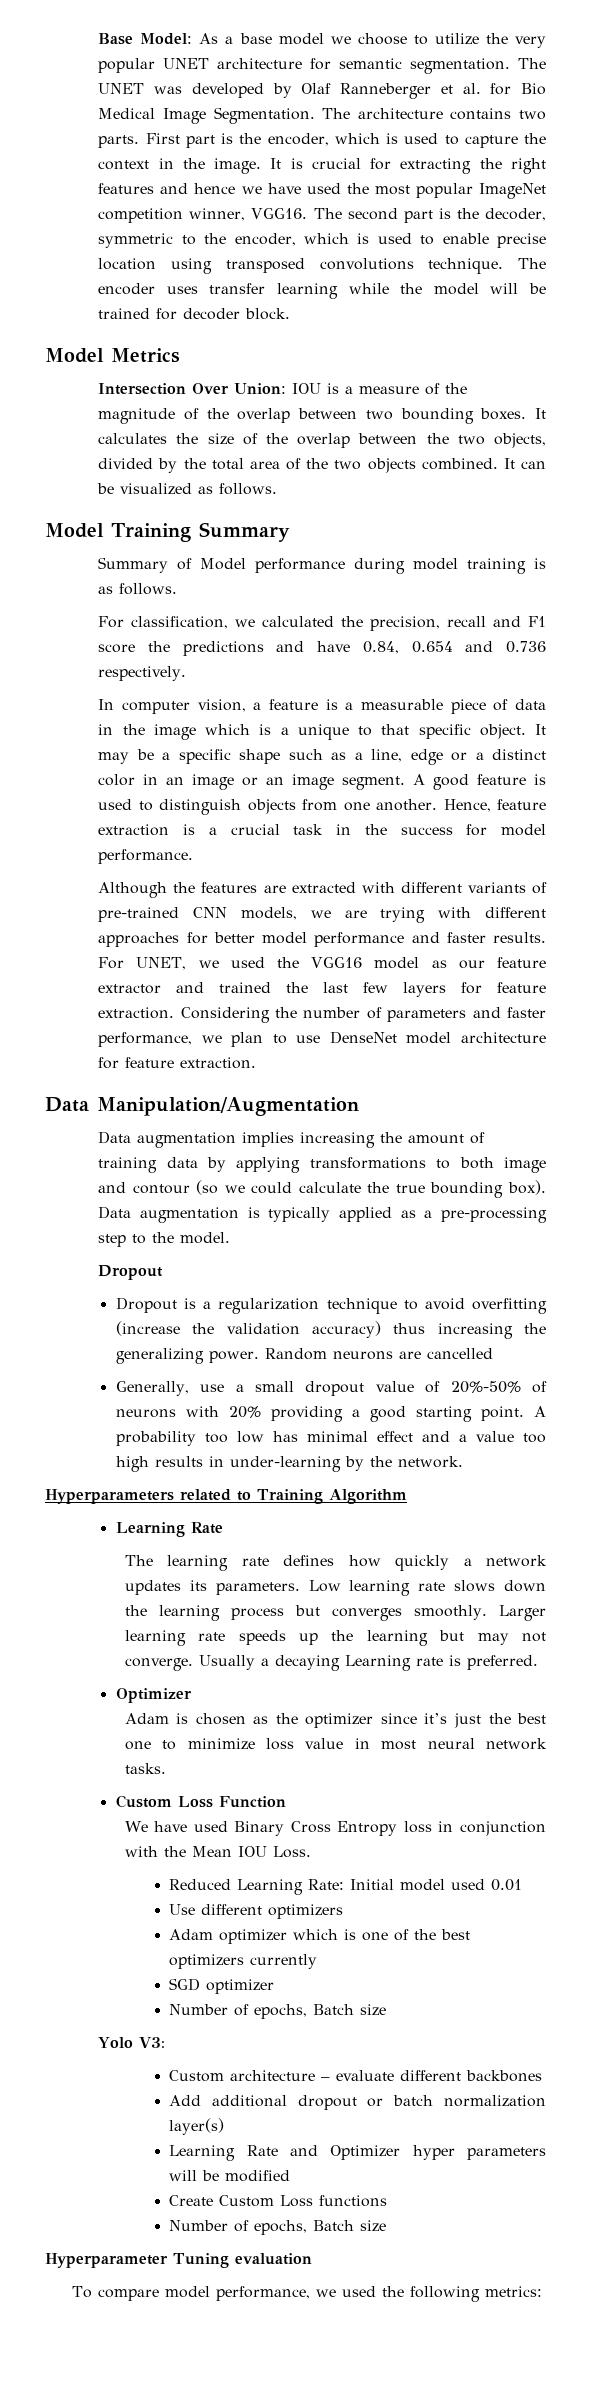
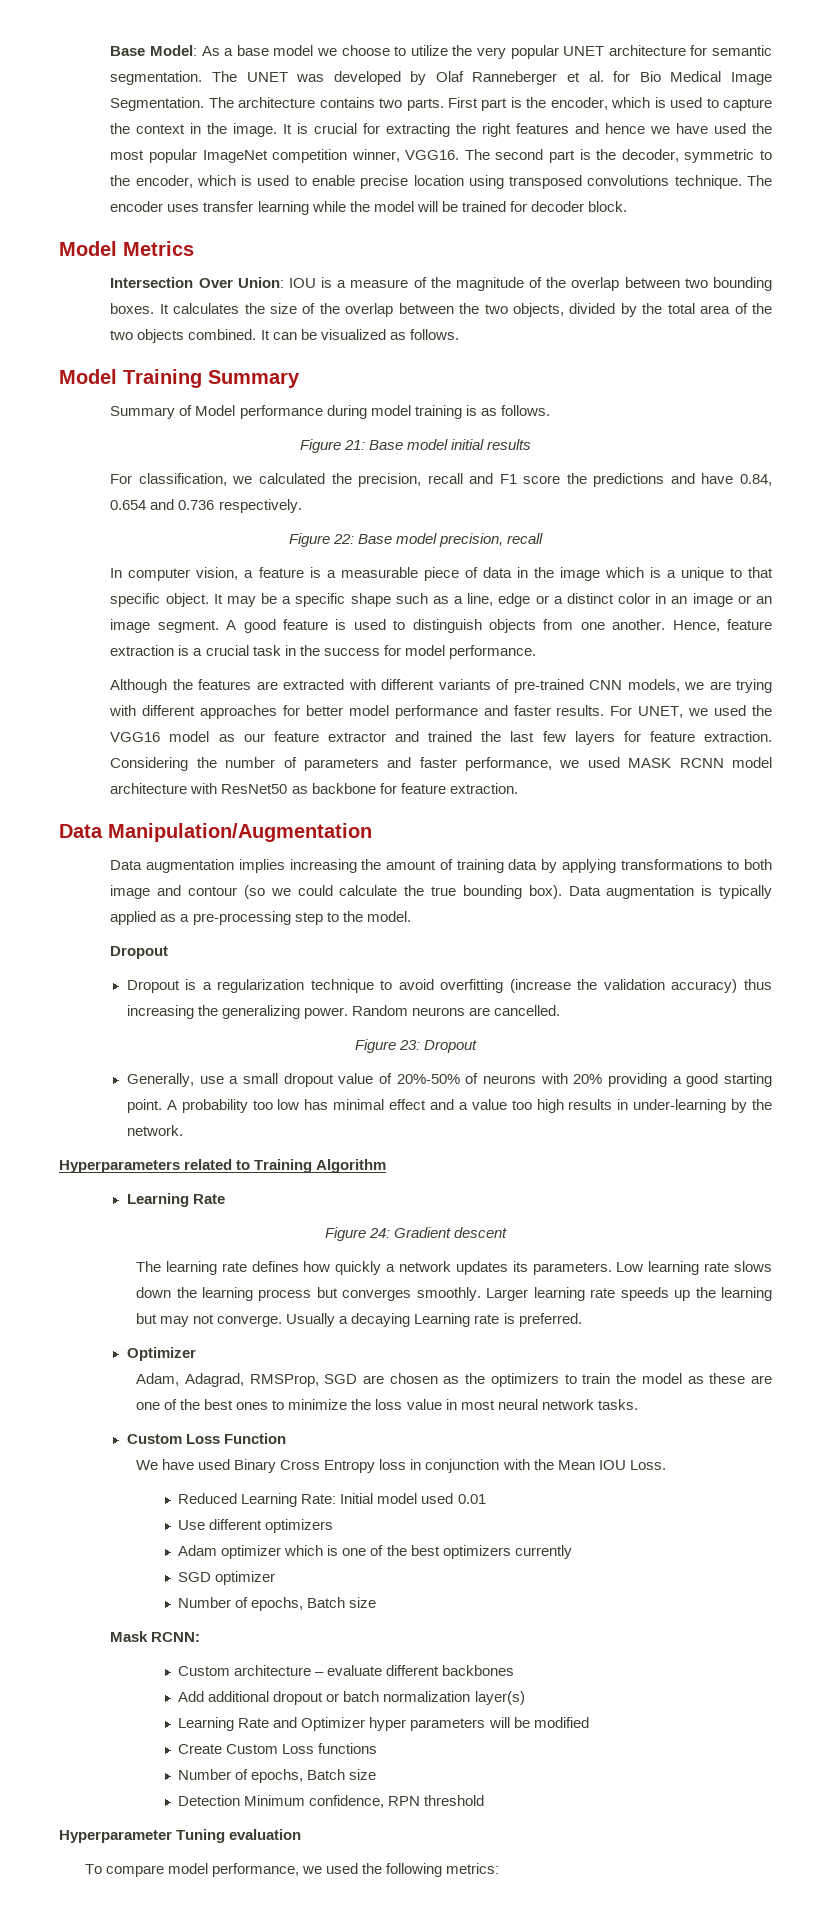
(178, 589) none -> [299,439,532,453] // Figure 21: Base model initial results
(187, 673) none -> [288,533,544,547] // Figure 22: Base model precision, recall
[231,1031,546,1047] plan to use DenseNet model architecture -> [587,757,772,768] [110,783,376,794] used MASK RCNN model architecture with ResNet50 as backbone
[426,1348,493,1359] cancelled -> [494,1005,561,1016] [354,1039,478,1053] cancelled. // Figure 23: Dropout
(223, 1528) none -> [324,1227,508,1241] // Figure 24: Gradient descent
[124,1713,547,1728] [124,1741,151,1750] Adam is chosen as the optimizer since it’s just the best one -> [136,1373,772,1387] [136,1399,269,1410] Adam, Adagrad, RMSProp, SGD are chosen as the optimizers to train the model as these are one of the best ones
(255, 1744) none -> [351,1399,372,1410] the
[98,2037,166,2048] Yolo V3: -> [110,1631,201,1642] Mask RCNN:
(387, 2226) none -> [178,1795,485,1808] // Detection Minimum confidence, RPN threshold

